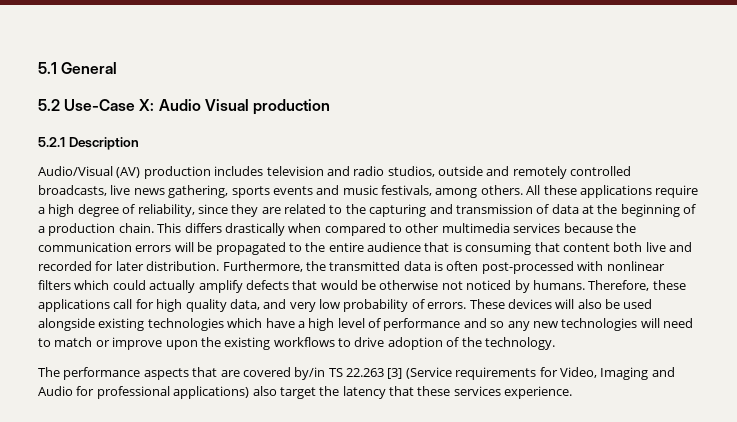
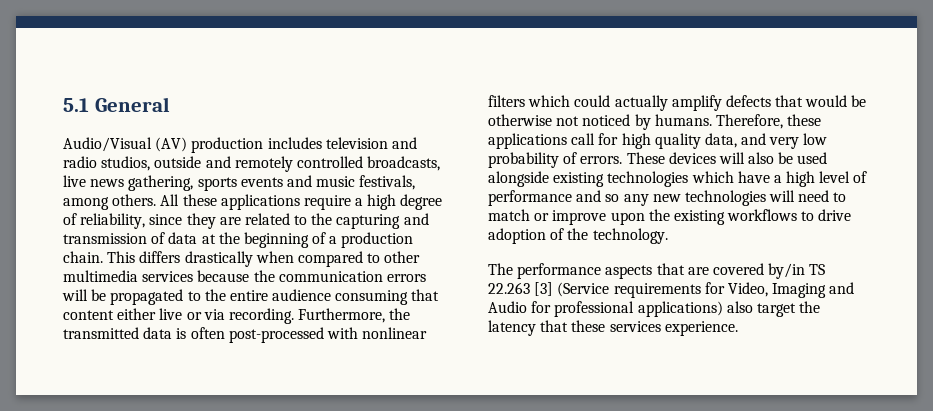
[38,99,330,115] [38,137,139,150] // 5.2 Use-Case X: Audio Visual production // 5.2.1 Description -> (170, 104) none
[424,242,462,252] that is -> (332, 295) none
[613,242,692,252] [38,261,220,271] both live and recorded for later distribution. -> [117,308,294,324] either live or via recording.

